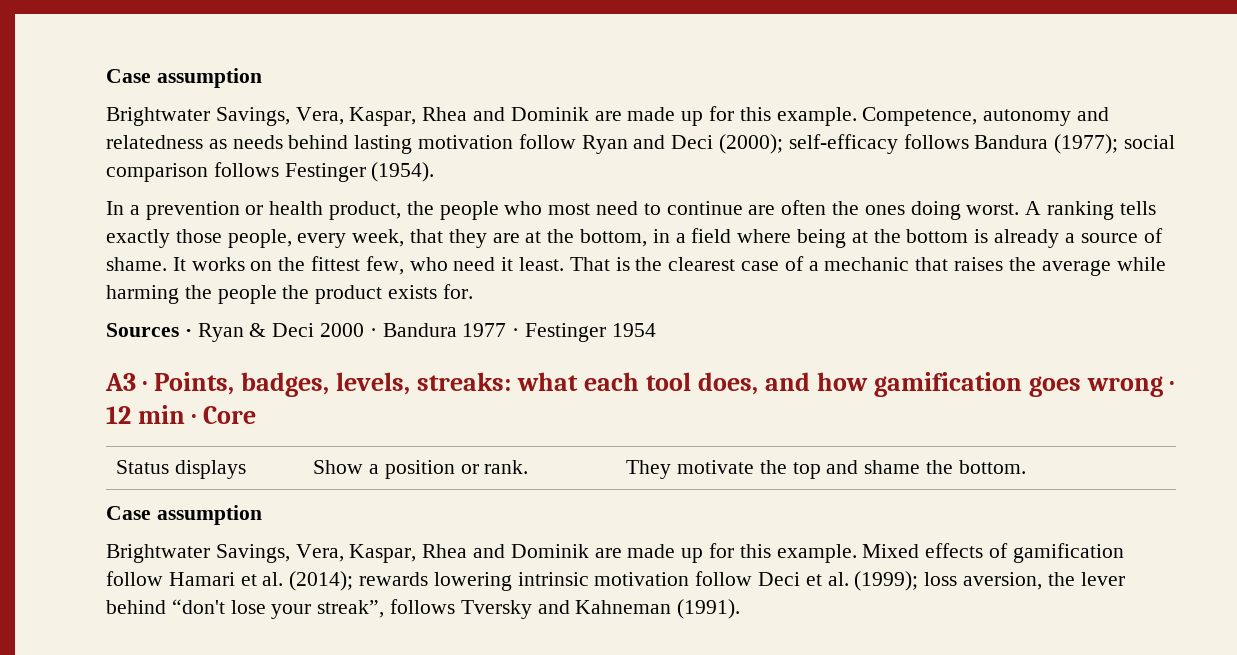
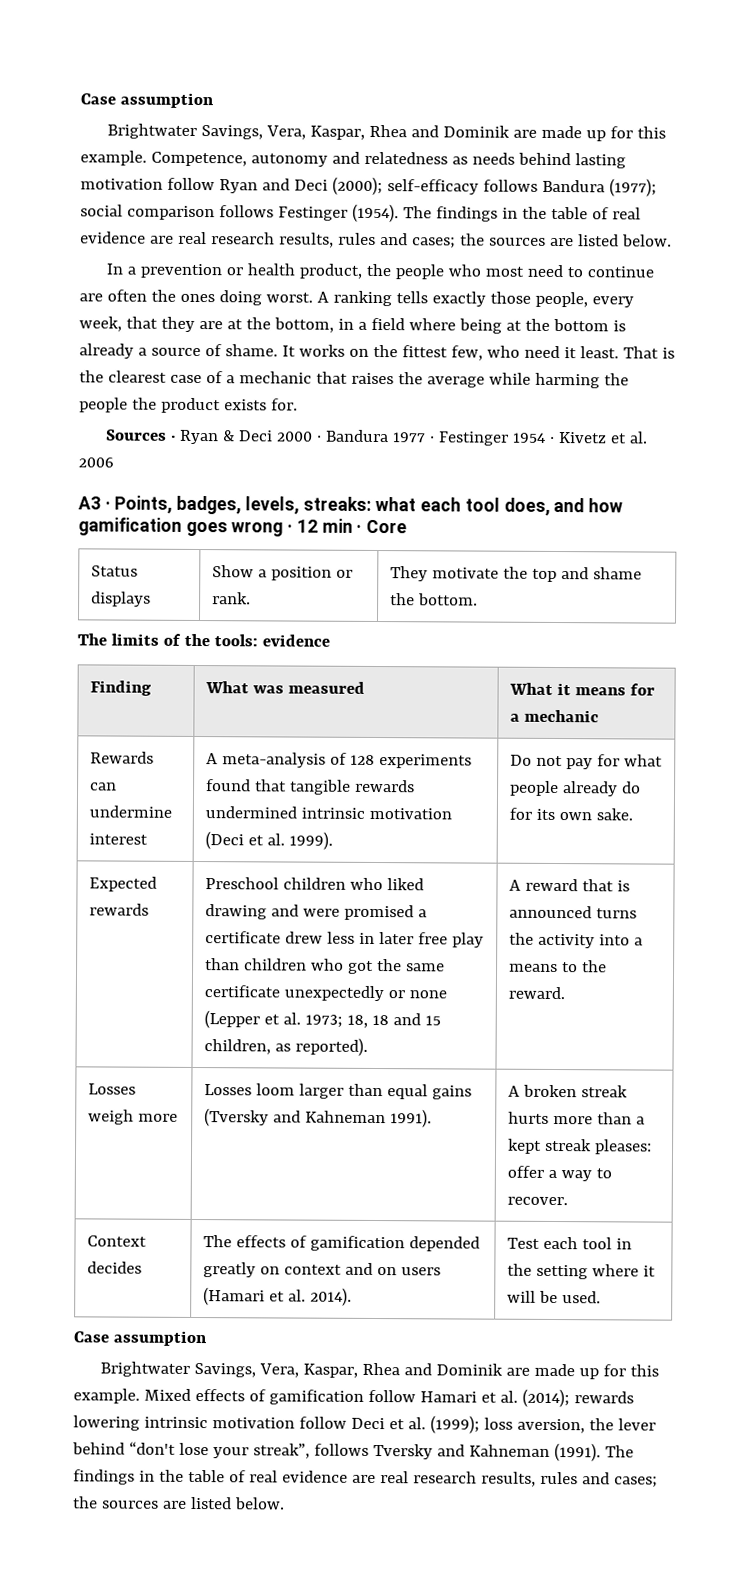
(435, 172) none -> [402,206,641,222] [80,231,672,249] The findings in the table of real evidence are real research results, rules and cases; the sources are listed below.
(656, 330) none -> [548,431,648,444] [78,457,114,468] · Kivetz et al. 2006
(1026, 467) none -> [77,633,330,647] [90,680,153,696] [205,681,366,694] [509,682,656,696] [510,709,600,723] [90,751,155,764] [90,782,118,791] [89,805,173,818] [89,833,149,845] [206,752,473,769] [206,779,416,795] [205,806,453,820] [205,831,334,850] [510,754,664,770] [510,780,642,797] [509,807,634,821] [89,876,158,892] [89,903,150,916] [205,877,425,891] [205,904,428,921] [205,931,485,948] [205,958,446,974] [204,985,448,1002] [204,1010,442,1029] [204,1037,369,1056] [509,878,631,892] [509,905,638,919] [509,932,644,949] [509,960,608,973] [508,986,566,1000] [88,1083,137,1095] [88,1109,179,1125] [204,1083,473,1100] [204,1108,433,1128] [508,1084,629,1098] [508,1111,646,1125] [508,1138,653,1155] [507,1165,613,1182] [507,1196,569,1206] [87,1235,148,1247] [87,1261,143,1274] [203,1235,481,1252] [203,1262,442,1278] [203,1287,353,1306] [507,1236,633,1250] [507,1263,657,1280] [507,1290,602,1304] // The limits of the tools: evidence // Finding | What was measured | What it means for a mechanic // Rewards can undermine interest | A meta-analysis of 128 experiments found that tangible rewards undermined intrinsic motivation (Deci et al. 1999). | Do not pay for what people already do for its own sake. // Expected rewards | Preschool children who liked drawing and were promised a certificate drew less in later free play than children who got the same certificate unexpectedly or none (Lepper et al. 1973; 18, 18 and 15 children, as reported). | A reward that is announced turns the activity into a means to the reward. // Losses weigh more | Losses loom larger than equal gains (Tversky and Kahneman 1991). | A broken streak hurts more than a kept streak pleases: offer a way to recover. // Context decides | The effects of gamification depended greatly on context and on users (Hamari et al. 2014). | Test each tool in the setting where it will be used.
(741, 609) none -> [604,1445,634,1458] [73,1469,658,1488] [73,1496,285,1510] The findings in the table of real evidence are real research results, rules and cases; the sources are listed below.

